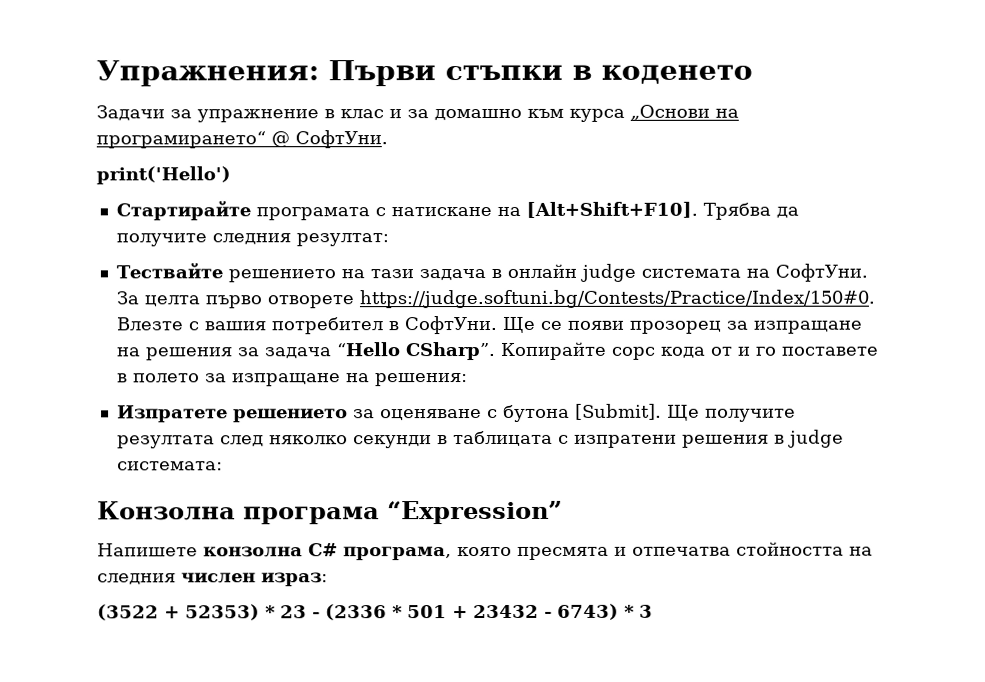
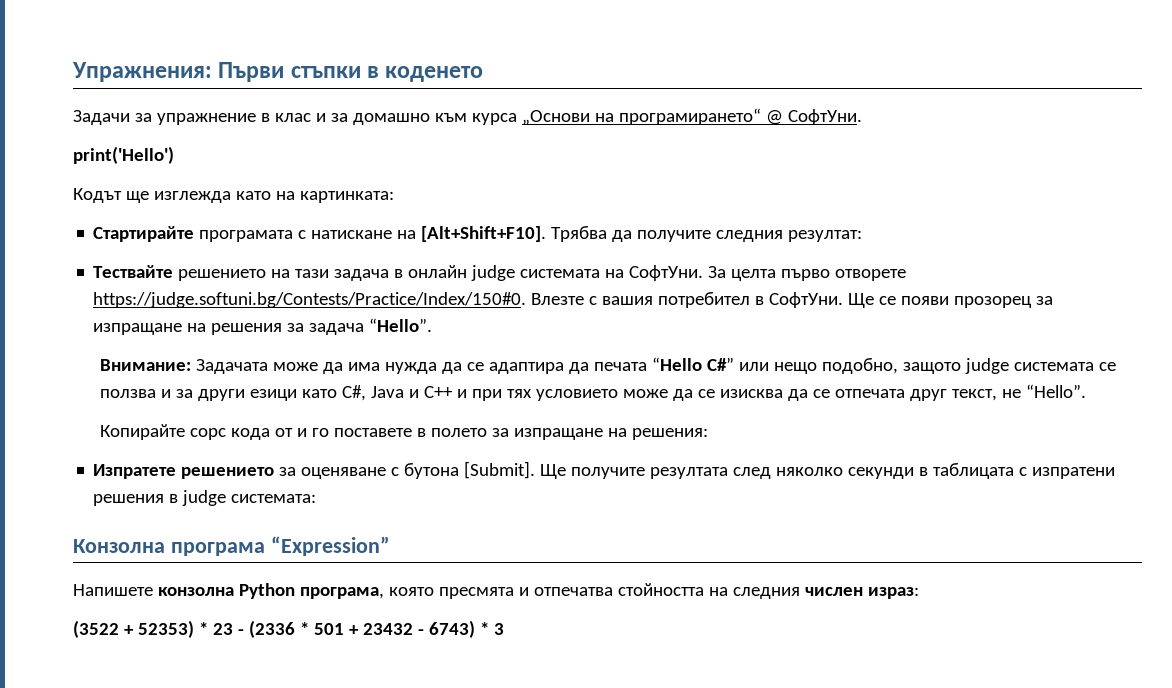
(231, 175) none -> [73,188,394,203] // Кодът ще изглежда като на картинката:
[336,341,496,361] “Hello CSharp”. -> [369,318,433,332] [100,357,1117,374] [100,384,1087,401] “Hello”. // Внимание: Задачата може да има нужда да се адаптира да печата “Hello C#” или нещо подобно, защото judge системата се ползва и за други езици като C#, Java и C++ и при тях условието може да се изисква да се отпечата друг текст, не “Hello”. //
[308,543,338,557] C# -> [238,583,295,599] Python

